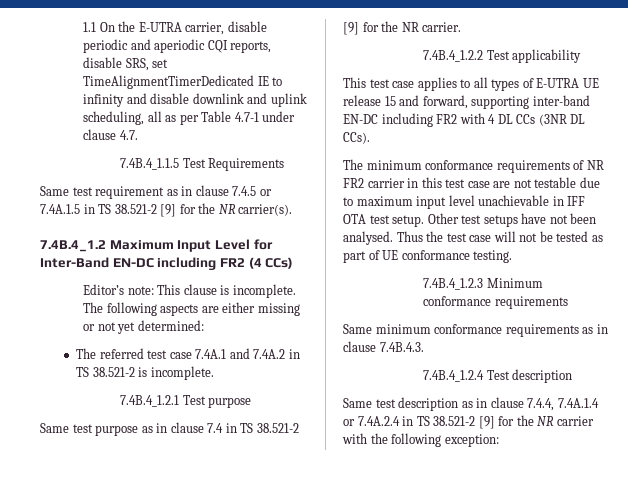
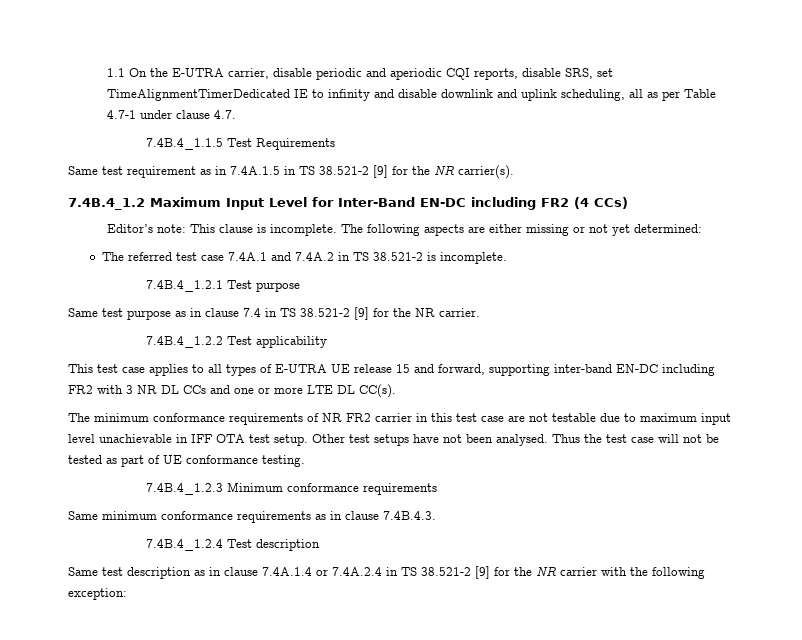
[195,185,272,196] clause 7.4.5 or -> (227, 170) none
[488,114,586,126] [343,132,370,144] 4 DL CCs (3NR DL CCs). -> [126,384,396,398] 3 NR DL CCs and one or more LTE DL CC(s).
[527,398,555,411] 7.4.4, -> (258, 571) none

